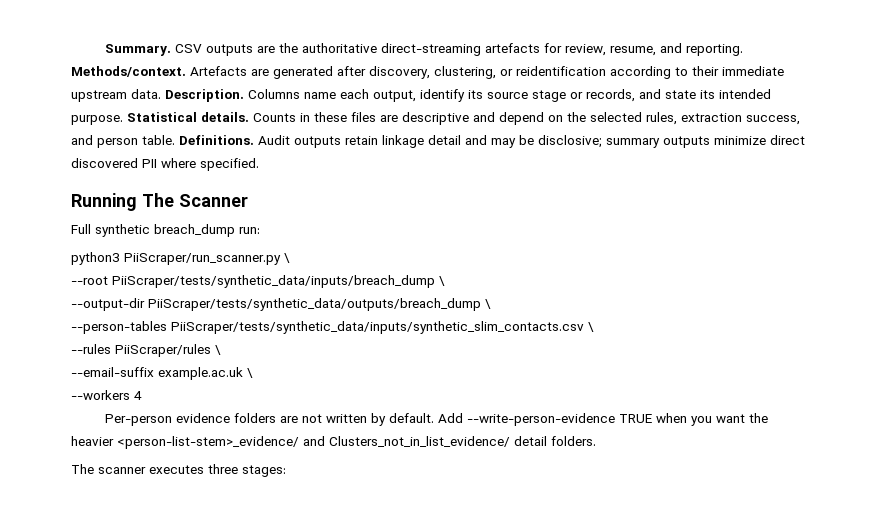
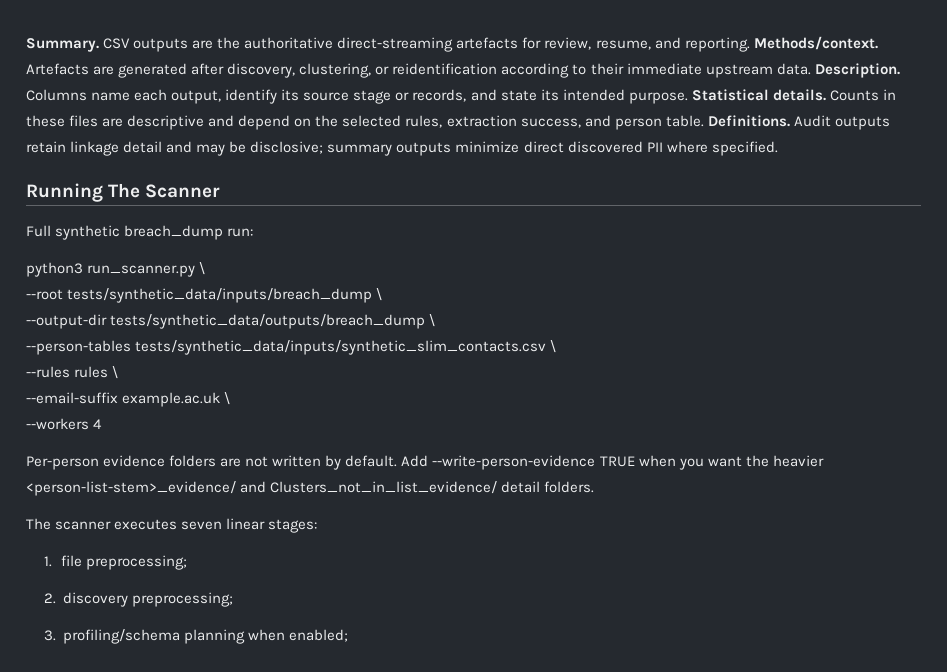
[124,253,281,265] PiiScraper/run_scanner.py -> [87,265,196,277] run_scanner.py
[112,275,435,288] PiiScraper/tests/synthetic_data/inputs/breach_dump -> [67,288,373,303] tests/synthetic_data/inputs/breach_dump
[148,298,481,311] PiiScraper/tests/synthetic_data/outputs/breach_dump -> [110,314,426,329] tests/synthetic_data/outputs/breach_dump
[171,321,584,334] PiiScraper/tests/synthetic_data/inputs/synthetic_slim_contacts.csv -> [135,340,547,355] tests/synthetic_data/inputs/synthetic_slim_contacts.csv
[115,344,211,357] PiiScraper/rules -> [74,366,109,378] rules
[208,464,238,474] three -> [181,518,266,530] seven linear
(286, 471) none -> [43,555,188,570] [43,592,234,607] [43,629,349,644] // 1. file preprocessing; // 2. discovery preprocessing; // 3. profiling/schema planning when enabled;

